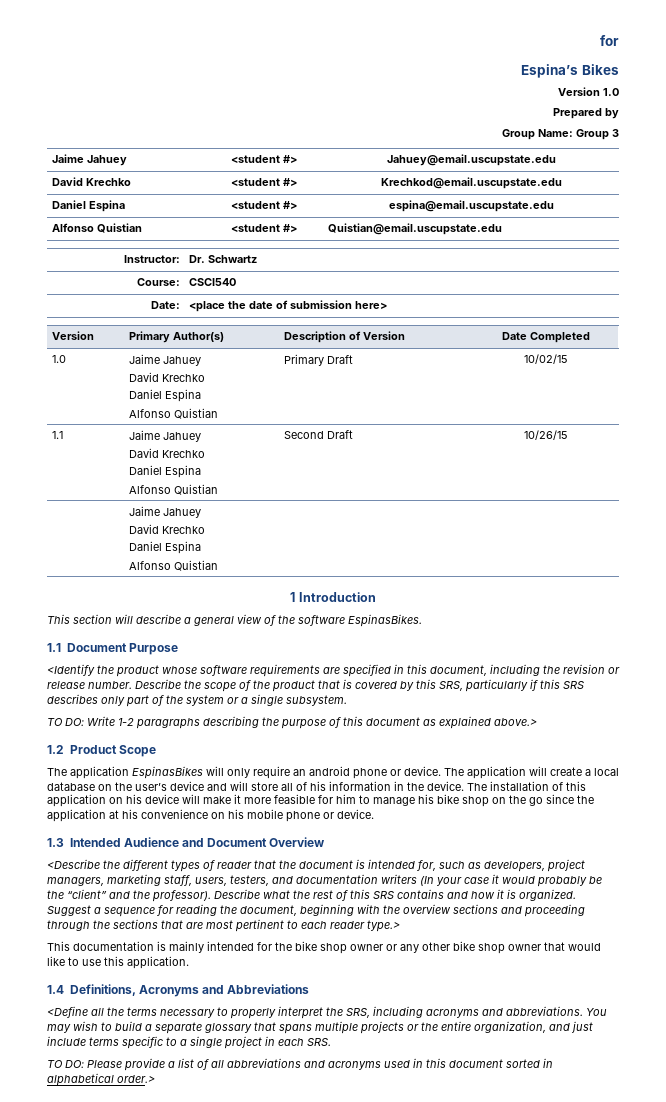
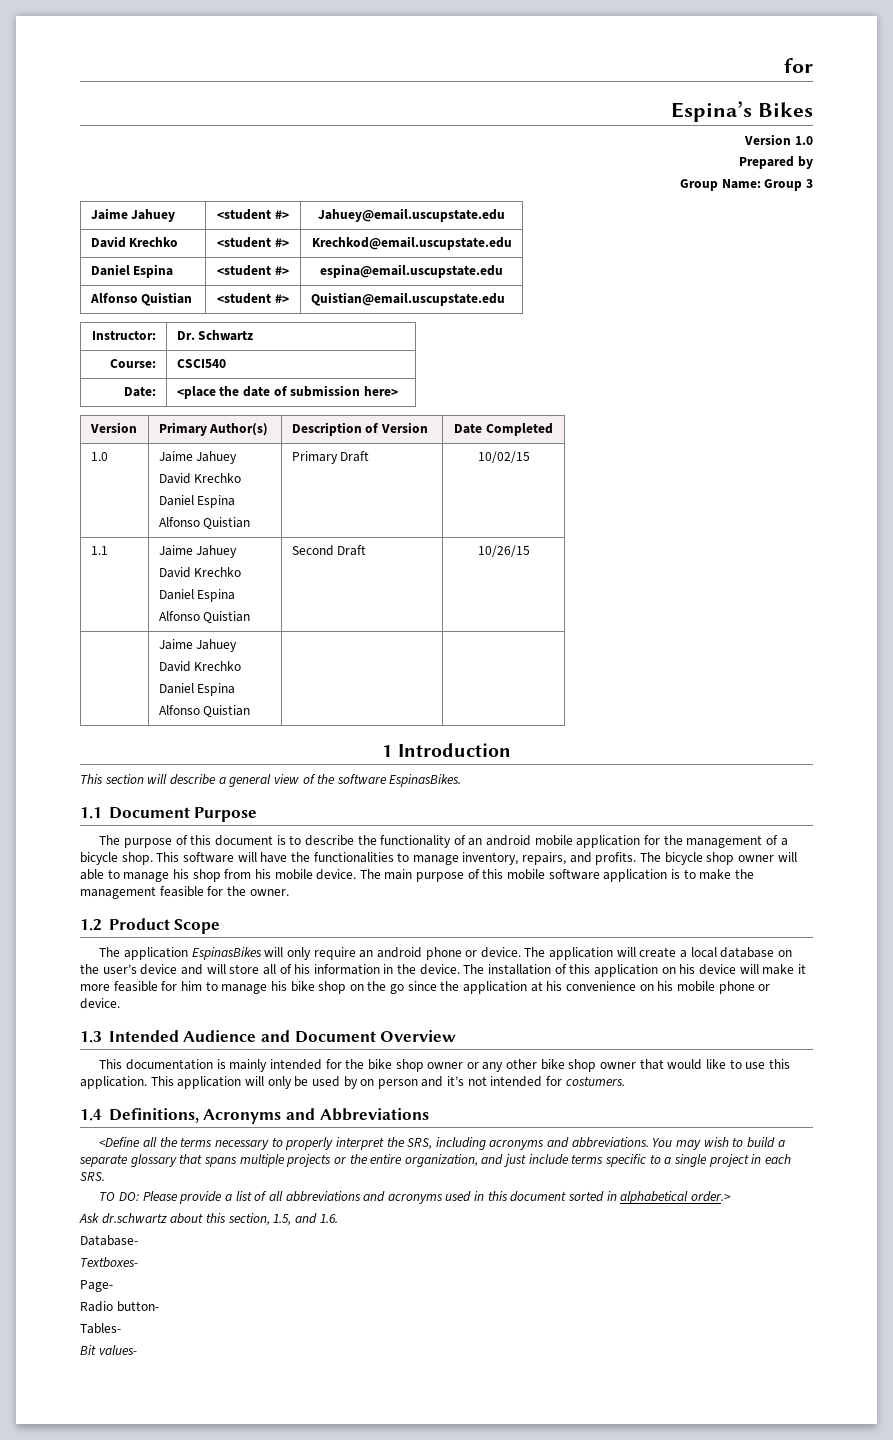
[47,664,620,677] [47,679,584,692] [47,694,347,707] [47,716,537,729] <Identify the product whose software requirements are specified in this document, including the revision or release number. Describe the scope of the product that is covered by this SRS, particularly if this SRS describes only part of the system or a single subsystem. // TO DO: Write 1-2 paragraphs describing the purpose of this document as explained above.> -> [99,835,788,848] [80,852,797,865] [80,869,754,882] [80,886,289,899] The purpose of this document is to describe the functionality of an android mobile application for the management of a bicycle shop. This software will have the functionalities to manage inventory, repairs, and profits. The bicycle shop owner will able to manage his shop from his mobile device. The main purpose of this mobile software application is to make the management feasible for the owner.
[47,859,585,872] [47,874,602,887] [47,889,576,902] [47,904,585,917] [47,919,400,932] // <Describe the different types of reader that the document is intended for, such as developers, project managers, marketing staff, users, testers, and documentation writers (In your case it would probably be the “client” and the professor). Describe what the rest of this SRS contains and how it is organized. Suggest a sequence for reading the document, beginning with the overview sections and proceeding through the sections that are most pertinent to each reader type.> -> (457, 1036) none
(189, 962) none -> [150,1076,625,1089] This application will only be used by on person and it’s not intended for costumers.
(155, 1079) none -> [79,1213,338,1225] [80,1235,138,1246] [80,1257,138,1268] [80,1280,113,1292] [80,1301,159,1312] [80,1323,121,1334] [80,1345,137,1355] // Ask dr.schwartz about this section, 1.5, and 1.6. // Database- // Textboxes- // Page- // Radio button- // Tables- // Bit values-

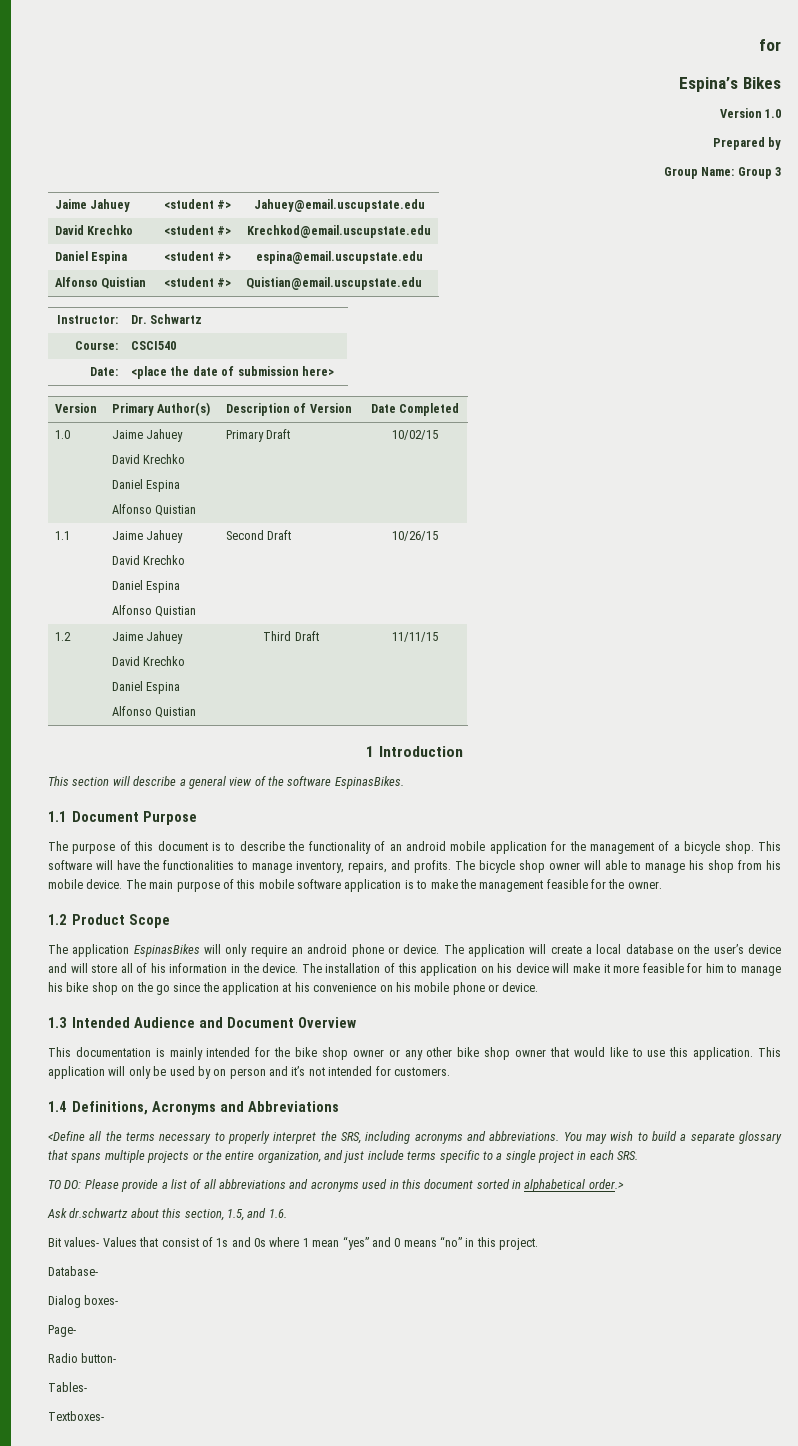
[158,639,238,652] [158,661,242,672] [158,683,236,696] [158,705,251,717] | Jaime Jahuey // David Krechko // Daniel Espina // Alfonso Quistian | | -> [55,632,72,641] [112,631,184,644] [112,656,186,666] [112,681,181,694] [112,706,197,718] [263,631,319,641] [392,632,438,642] 1.2 | Jaime Jahuey // David Krechko // Daniel Espina // Alfonso Quistian | Third Draft | 11/11/15
[565,1076,625,1086] costumers. -> [393,1067,450,1076] customers.
(338, 1218) none -> [48,1236,539,1250] // Bit values- Values that consist of 1s and 0s where 1 mean “yes” and 0 means “no” in this project.
[80,1257,138,1268] Textboxes- -> [48,1295,119,1308] Dialog boxes-
[80,1345,137,1355] Bit values- -> [48,1411,104,1421] Textboxes-

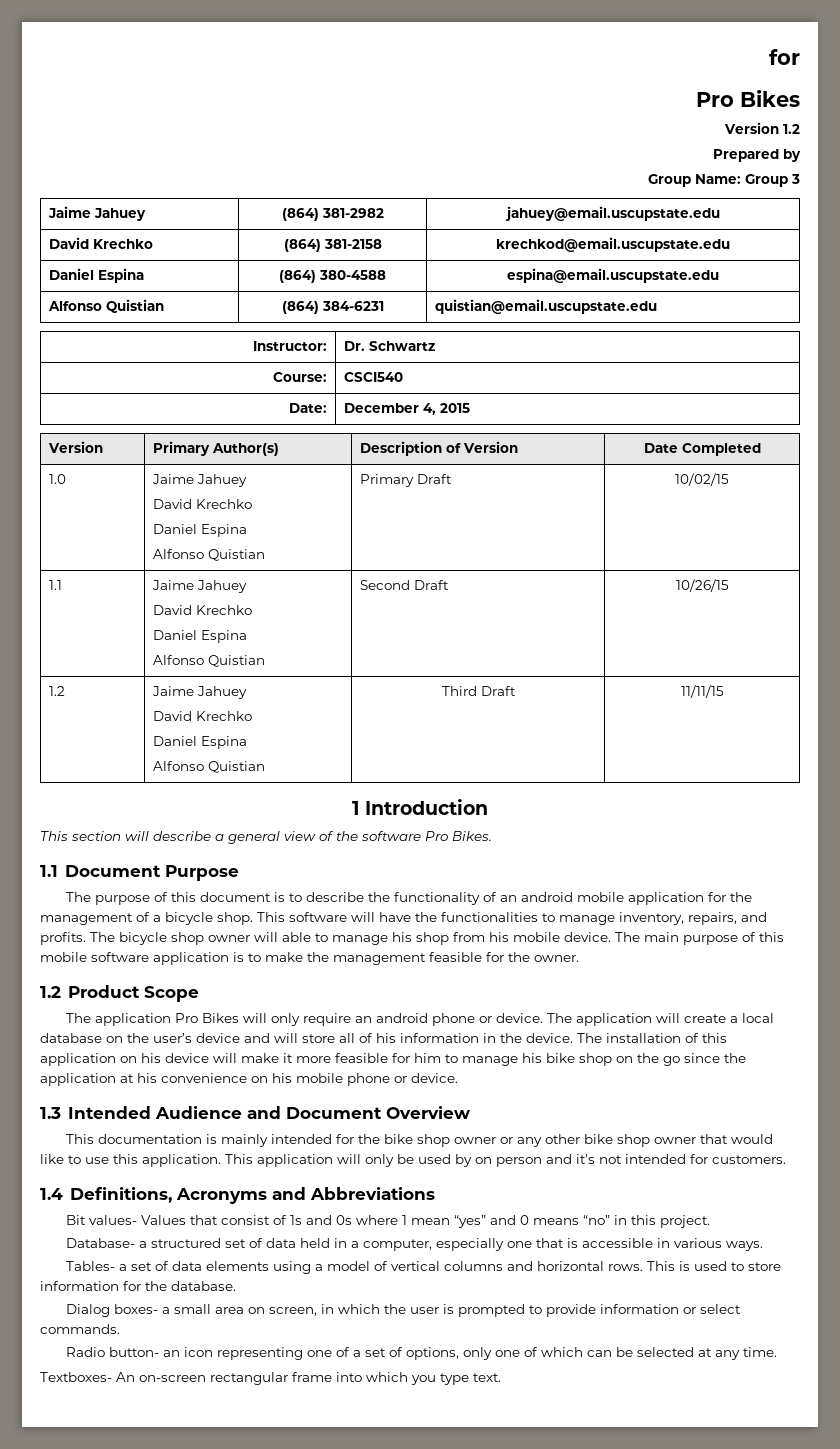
[679,77,739,92] Espina’s -> [696,92,734,107] Pro
[765,109,781,118] 1.0 -> [783,124,800,134] 1.2
[163,199,232,209] [253,199,425,212] <student #> | Jahuey@email.uscupstate.edu -> [281,208,384,221] [504,206,720,221] (864) 381-2982 | jahuey@email.uscupstate.edu
[163,225,232,235] [247,225,431,238] <student #> | Krechkod@email.uscupstate.edu -> [283,239,382,252] [496,237,730,252] (864) 381-2158 | krechkod@email.uscupstate.edu
[163,251,232,261] <student #> -> [279,270,386,283] (864) 380-4588
[163,277,232,287] [246,277,423,290] <student #> | Quistian@email.uscupstate.edu -> [281,301,384,314] [435,299,658,314] (864) 384-6231 | quistian@email.uscupstate.edu
[131,366,334,379] <place the date of submission here> -> [344,403,471,415] December 4, 2015
[334,776,404,789] EspinasBikes. -> [425,831,492,841] Pro Bikes.
[133,944,200,957] EspinasBikes -> [175,1013,240,1023] Pro Bikes
[48,1131,783,1144] [48,1150,639,1163] [48,1179,624,1192] [47,1208,287,1221] // <Define all the terms necessary to properly interpret the SRS, including acronyms and abbreviations. You may wish to build a separate glossary that spans multiple projects or the entire organization, and just include terms specific to a single project in each SRS. // TO DO: Please provide a list of all abbreviations and acronyms used in this document sorted in alphabetical order.> // Ask dr.schwartz about this section, 1.5, and 1.6. -> (435, 1193) none
[48,1295,119,1308] [48,1325,76,1337] [48,1353,117,1363] [48,1382,87,1392] [48,1411,104,1421] // Dialog boxes- // Page- // Radio button- // Tables- // Textboxes- -> [139,1238,764,1251] [66,1261,782,1274] [40,1281,236,1291] [66,1304,742,1317] [40,1324,120,1334] [66,1347,778,1360] [40,1372,501,1385] a structured set of data held in a computer, especially one that is accessible in various ways. // Tables- a set of data elements using a model of vertical columns and horizontal rows. This is used to store information for the database. // Dialog boxes- a small area on screen, in which the user is prompted to provide information or select commands. // Radio button- an icon representing one of a set of options, only one of which can be selected at any time. // Textboxes- An on-screen rectangular frame into which you type text.

